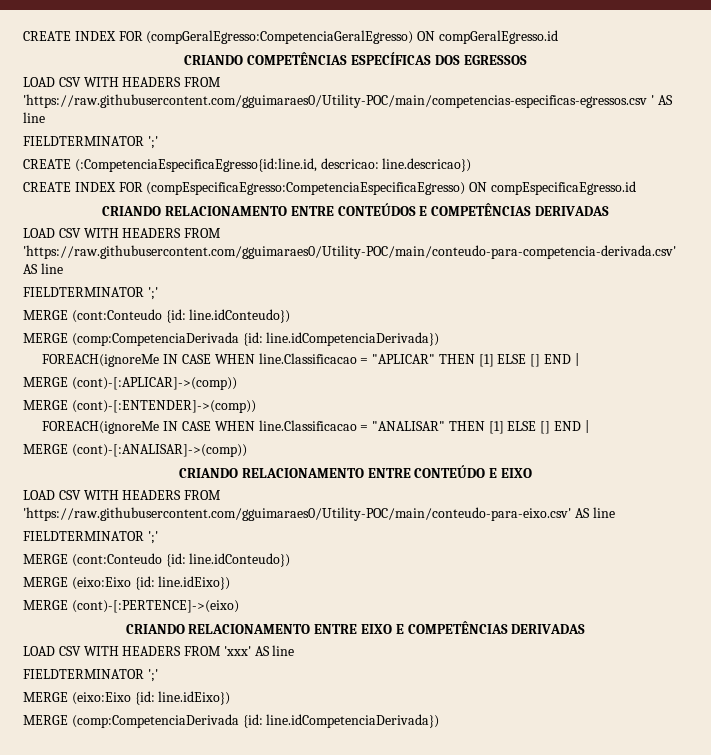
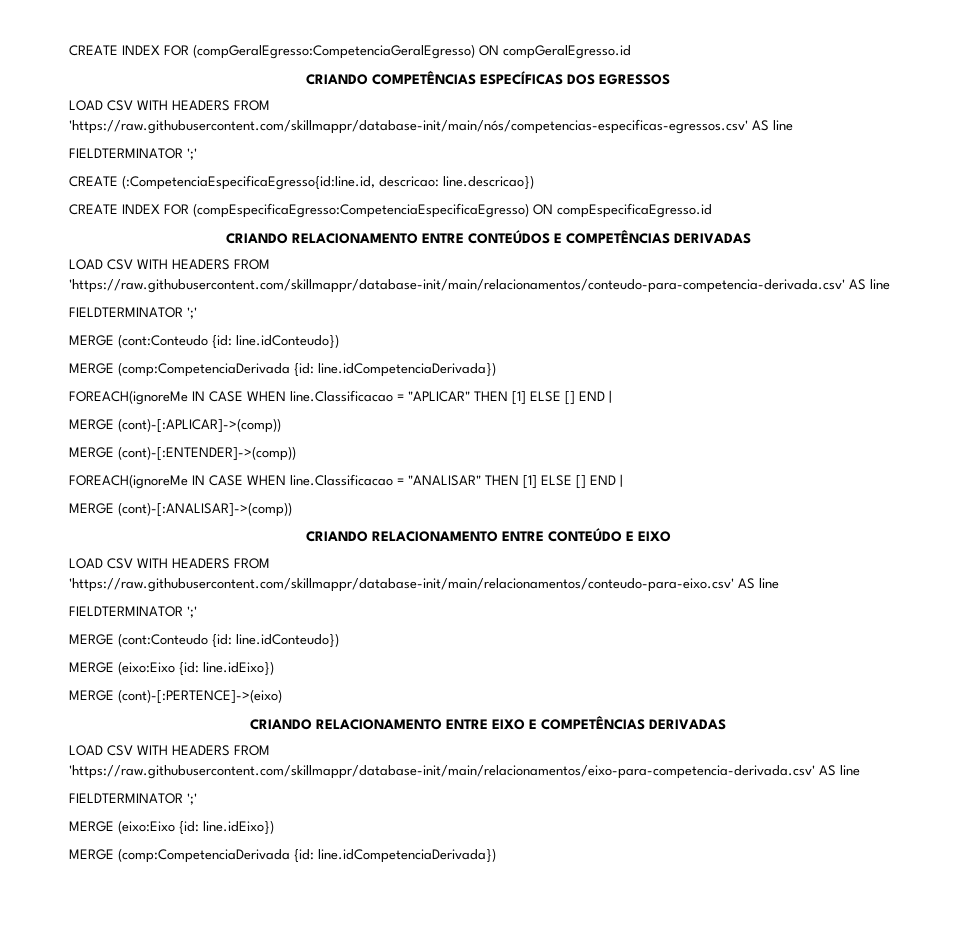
[23,94,654,108] 'https://raw.githubusercontent.com/gguimaraes0/Utility-POC/main/competencias-especificas-egressos.csv ' -> [69,119,748,134] 'https://raw.githubusercontent.com/skillmappr/database-init/main/nós/competencias-especificas-egressos.csv'
[23,245,676,259] 'https://raw.githubusercontent.com/gguimaraes0/Utility-POC/main/conteudo-para-competencia-derivada.csv' -> [69,279,845,293] 'https://raw.githubusercontent.com/skillmappr/database-init/main/relacionamentos/conteudo-para-competencia-derivada.csv'
[23,507,571,521] 'https://raw.githubusercontent.com/gguimaraes0/Utility-POC/main/conteudo-para-eixo.csv' -> [69,578,734,592] 'https://raw.githubusercontent.com/skillmappr/database-init/main/relacionamentos/conteudo-para-eixo.csv'
[223,646,251,656] 'xxx' -> [69,765,815,779] 'https://raw.githubusercontent.com/skillmappr/database-init/main/relacionamentos/eixo-para-competencia-derivada.csv'

